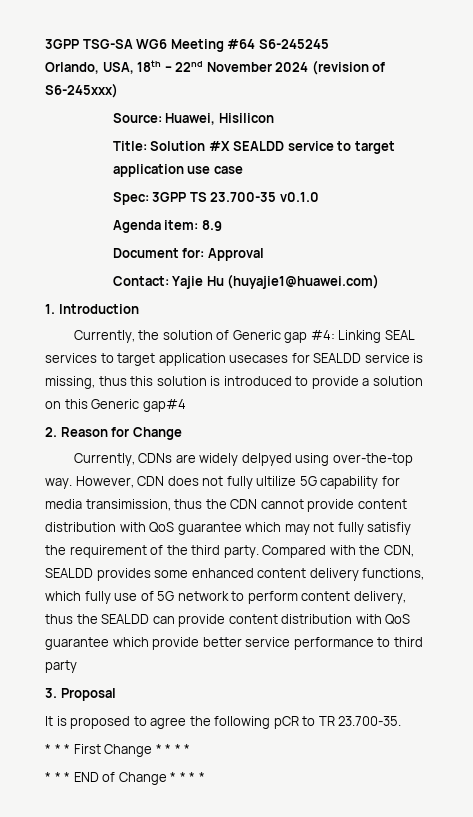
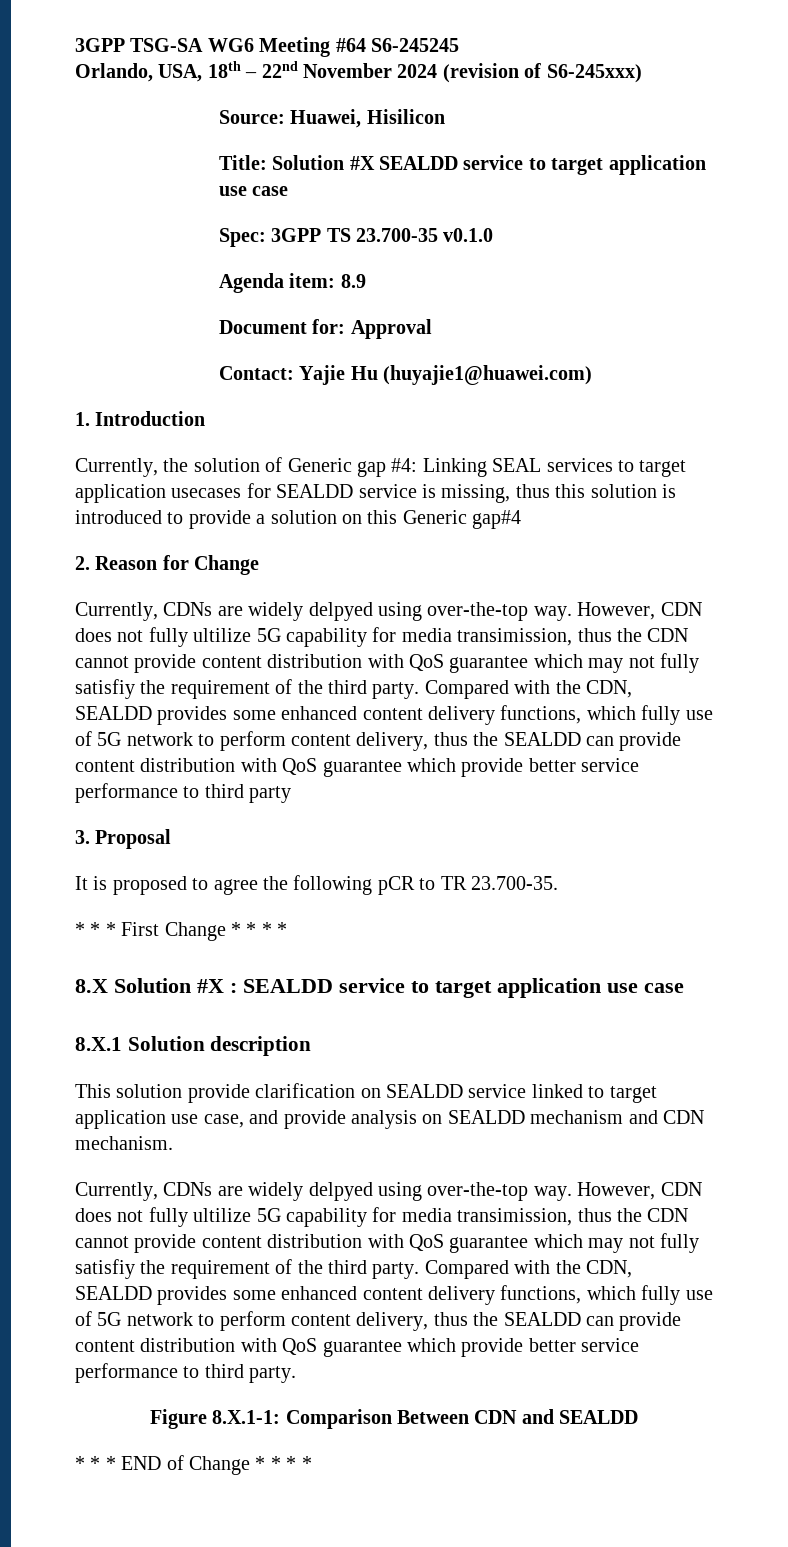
(191, 749) none -> [75,978,684,998] [75,1036,312,1056] [75,1083,657,1103] [75,1110,704,1129] [75,1136,173,1150] [75,1182,702,1201] [75,1207,689,1227] [75,1233,699,1253] [75,1259,632,1279] [75,1285,713,1305] [75,1311,682,1331] [75,1338,640,1357] [75,1363,297,1383] [149,1409,639,1429] // 8.X Solution #X : SEALDD service to target application use case // 8.X.1 Solution description // This solution provide clarification on SEALDD service linked to target application use case, and provide analysis on SEALDD mechanism and CDN mechanism. // Currently, CDNs are widely delpyed using over-the-top way. However, CDN does not fully ultilize 5G capability for media transimission, thus the CDN cannot provide content distribution with QoS guarantee which may not fully satisfiy the requirement of the third party. Compared with the CDN, SEALDD provides some enhanced content delivery functions, which fully use of 5G network to perform content delivery, thus the SEALDD can provide content distribution with QoS guarantee which provide better service performance to third party. // Figure 8.X.1-1: Comparison Between CDN and SEALDD

